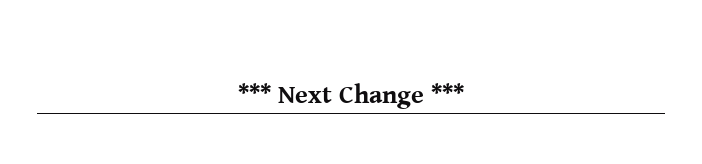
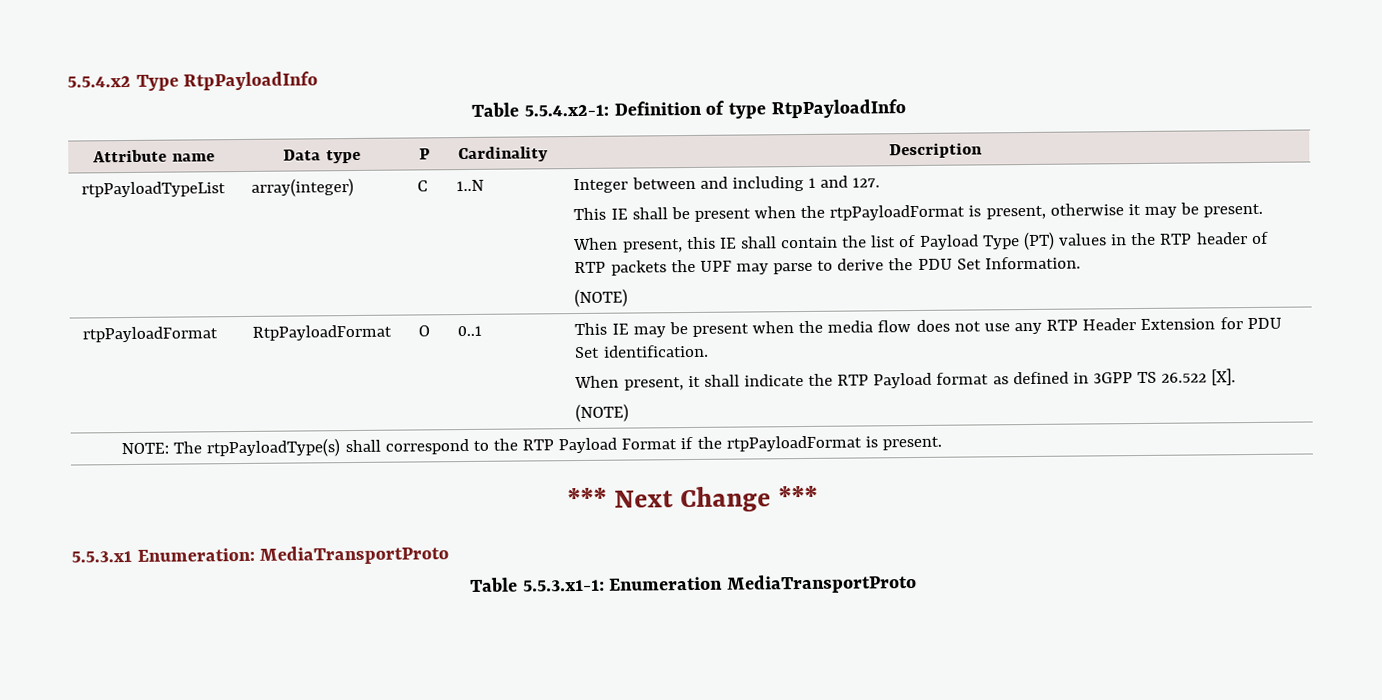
[237,83,465,109] *** Next Change *** -> [67,71,319,91] [471,99,906,119] [92,149,215,163] [283,149,361,164] [419,148,430,160] [457,146,548,163] [889,142,983,159] [81,181,227,198] [251,177,355,197] [417,180,429,192] [456,179,485,192] [573,175,881,194] [573,202,1264,222] [572,231,1269,253] [574,256,1081,276] [574,288,629,308] [82,326,219,343] [252,324,393,341] [418,325,431,337] [457,325,483,337] [574,317,1282,338] [574,344,709,359] [574,368,1237,391] [575,403,630,423] [121,435,942,458] [567,485,818,513] [71,545,450,565] [469,573,918,594] 5.5.4.x2 Type RtpPayloadInfo // Table 5.5.4.x2-1: Definition of type RtpPayloadInfo // Attribute name | Data type | P | Cardinality | Description // rtpPayloadTypeList | array(integer) | C | 1..N | Integer between and including 1 and 127. // This IE shall be present when the rtpPayloadFormat is present, otherwise it may be present. // When present, this IE shall contain the list of Payload Type (PT) values in the RTP header of RTP packets the UPF may parse to derive the PDU Set Information. // (NOTE) // rtpPayloadFormat | RtpPayloadFormat | O | 0..1 | This IE may be present when the media flow does not use any RTP Header Extension for PDU Set identification. // When present, it shall indicate the RTP Payload format as defined in 3GPP TS 26.522 [X]. // (NOTE) // NOTE: The rtpPayloadType(s) shall correspond to the RTP Payload Format if the rtpPayloadFormat is present. // *** Next Change *** // 5.5.3.x1 Enumeration: MediaTransportProto // Table 5.5.3.x1-1: Enumeration MediaTransportProto

